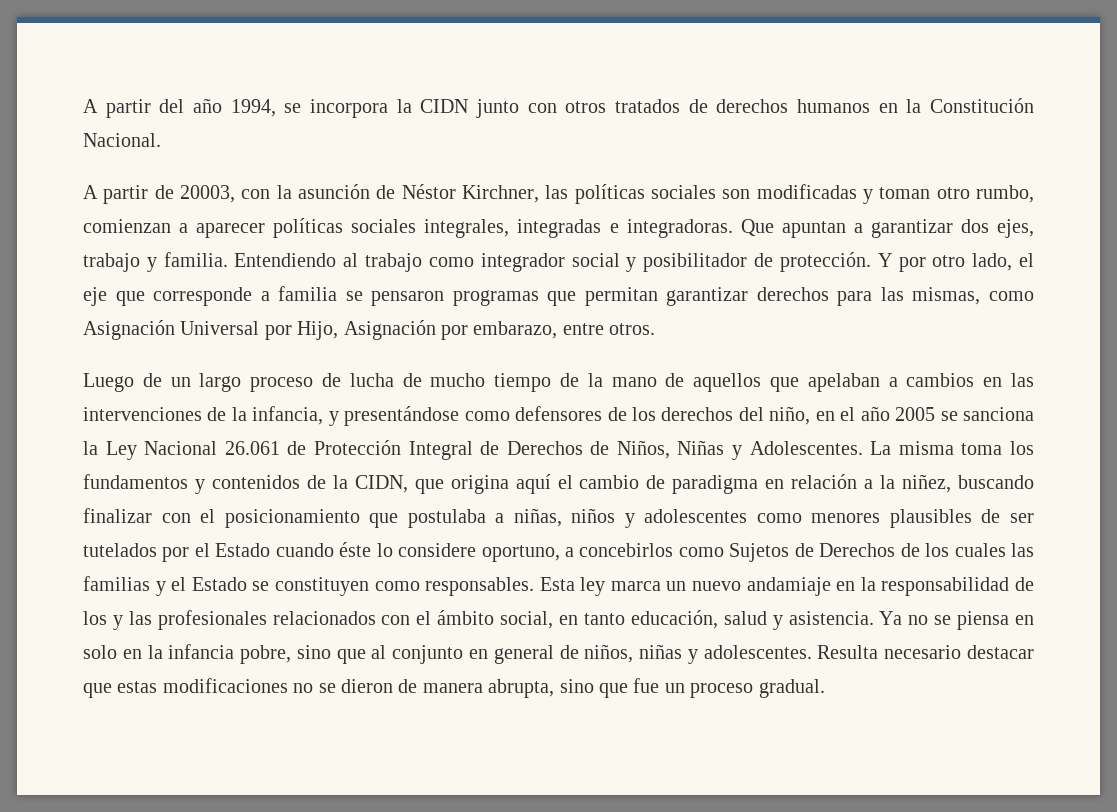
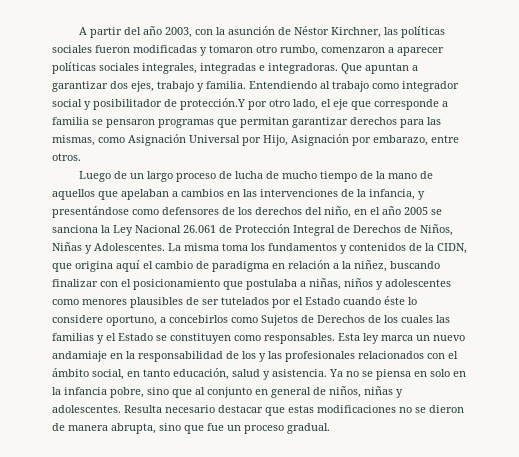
[230,98,1034,118] [83,133,161,147] [83,185,235,204] 1994, se incorpora la CIDN junto con otros tratados de derechos humanos en la Constitución Nacional. // A partir de 20003, -> [165,27,193,38] 2003,
[722,189,751,199] son -> [95,45,130,53] fueron
[879,187,931,199] toman -> [209,45,253,53] tomaron
[83,219,171,233] comienzan -> [321,47,385,53] comenzaron
[779,252,892,272] protección. Y -> [180,98,245,110] protección.Y

